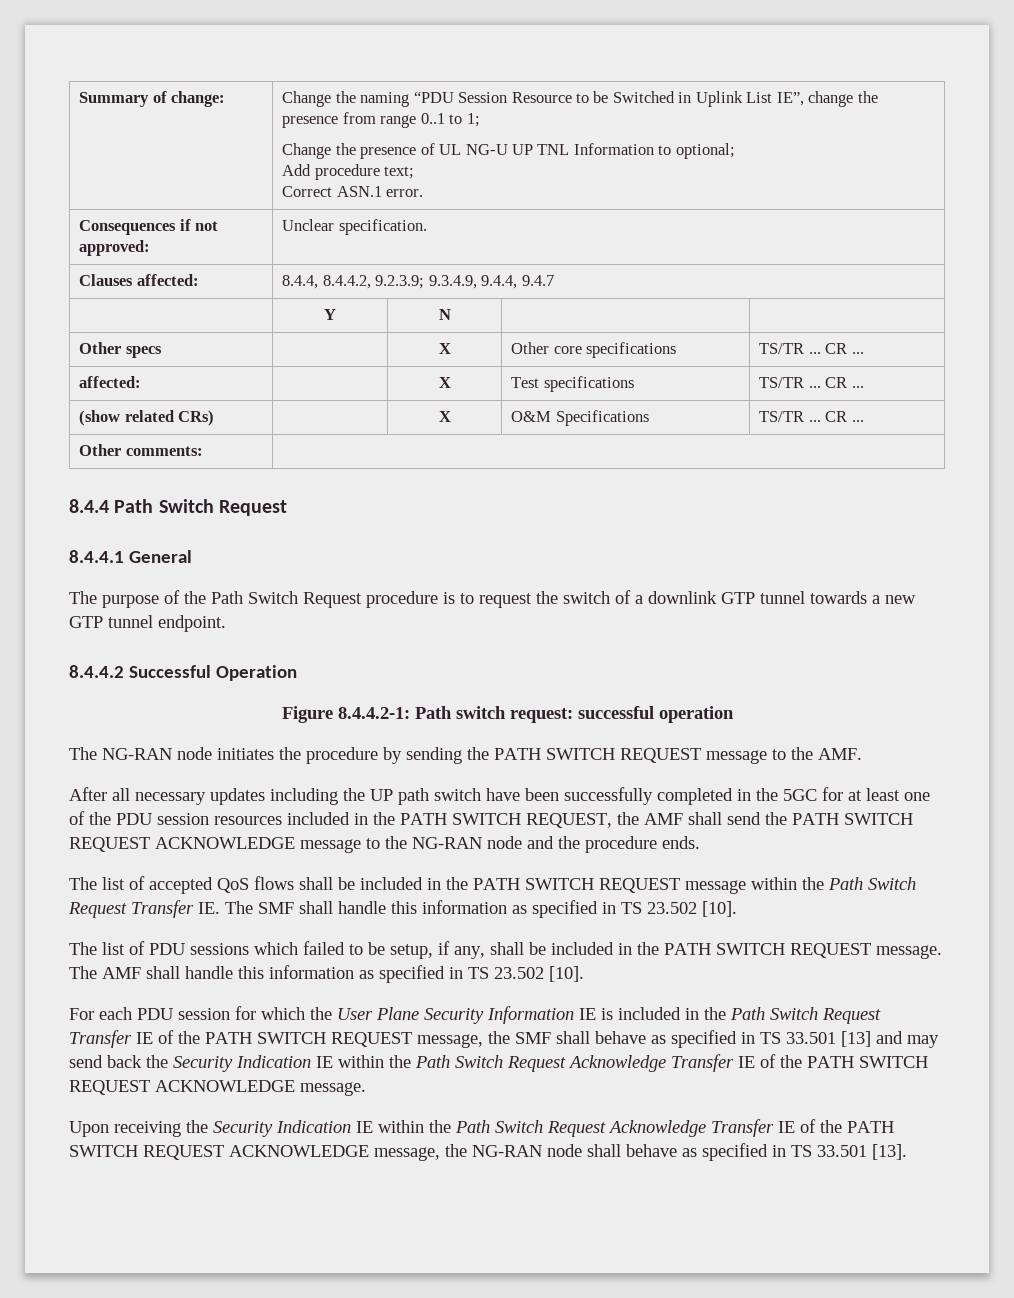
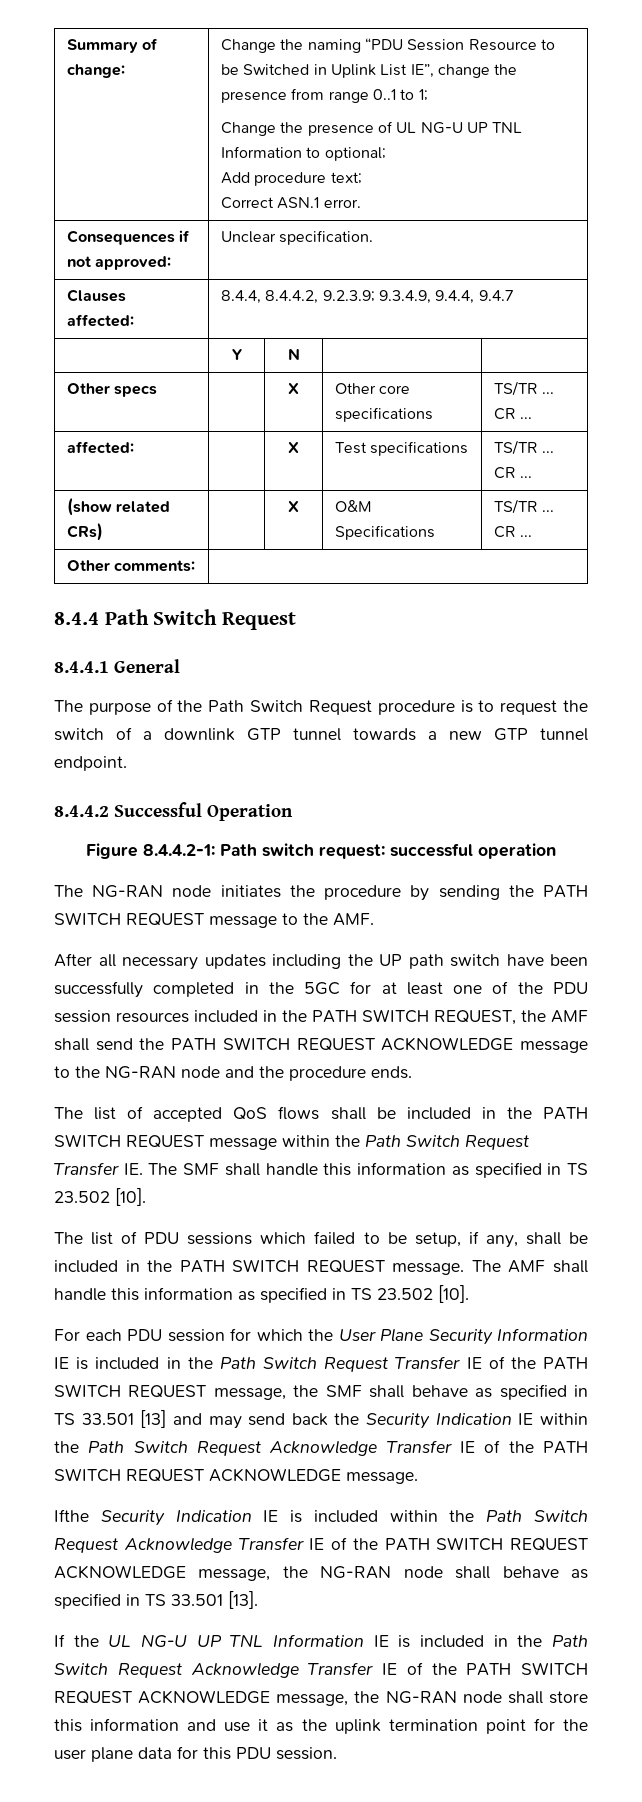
[69,1120,373,1137] Upon receiving the Security Indication IE -> [54,1509,378,1526] Ifthe Security Indication IE is included
(907, 1152) none -> [54,1634,589,1648] [54,1662,588,1678] [54,1690,589,1706] [54,1718,588,1734] [54,1746,337,1762] // If the UL NG-U UP TNL Information IE is included in the Path Switch Request Acknowledge Transfer IE of the PATH SWITCH REQUEST ACKNOWLEDGE message, the NG-RAN node shall store this information and use it as the uplink termination point for the user plane data for this PDU session.

